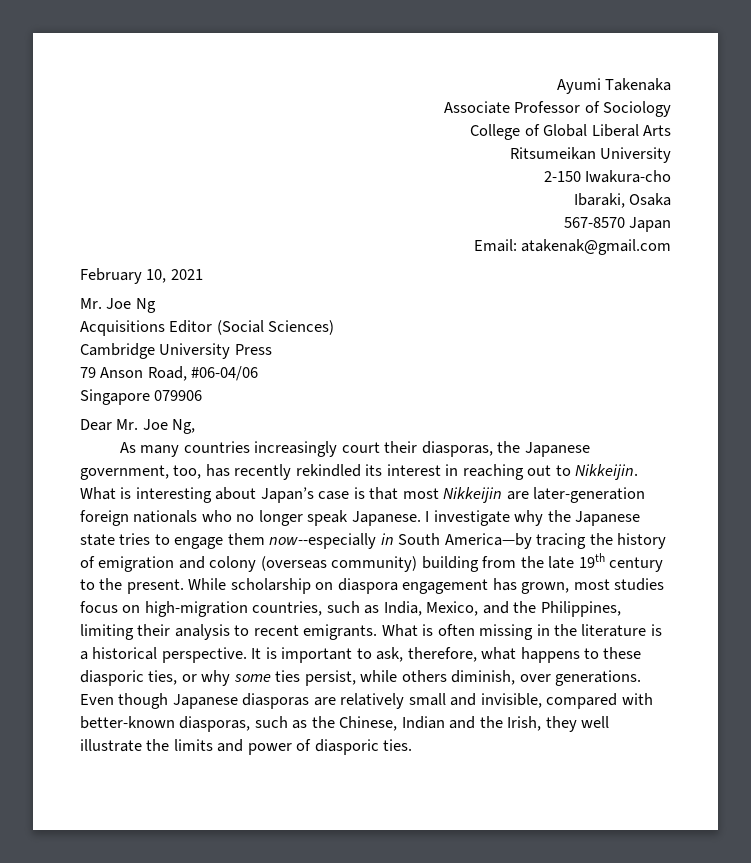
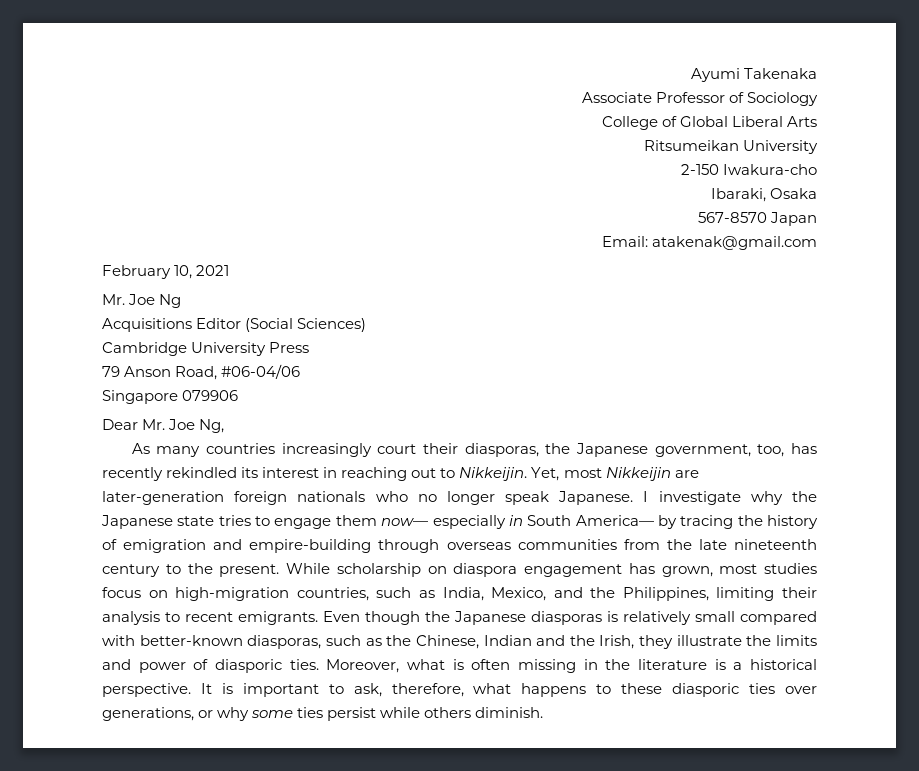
[80,487,399,503] What is interesting about Japan’s case is that -> [531,467,560,481] Yet,
[269,533,532,549] now--especially in South America—by -> [381,515,677,529] now— especially in South America— by
[209,556,479,572] colony (overseas community) building -> [249,539,617,553] empire-building through overseas communities
[578,553,605,568] 19th -> [734,539,818,550] nineteenth
[381,624,418,637] What -> [323,611,817,625] [102,635,817,649] [102,659,445,673] Even though the Japanese diasporas is relatively small compared with better-known diasporas, such as the Chinese, Indian and the Irish, they illustrate the limits and power of diasporic ties. Moreover, what
[148,670,178,685] ties, -> [749,683,817,694] [102,707,194,721] ties over generations,
[304,670,356,686] persist, -> [327,707,377,721] persist
[451,670,642,686] [80,693,653,709] [80,716,610,732] [80,739,413,755] diminish, over generations. Even though Japanese diasporas are relatively small and invisible, compared with better-known diasporas, such as the Chinese, Indian and the Irish, they well illustrate the limits and power of diasporic ties. -> [475,707,544,718] diminish.

